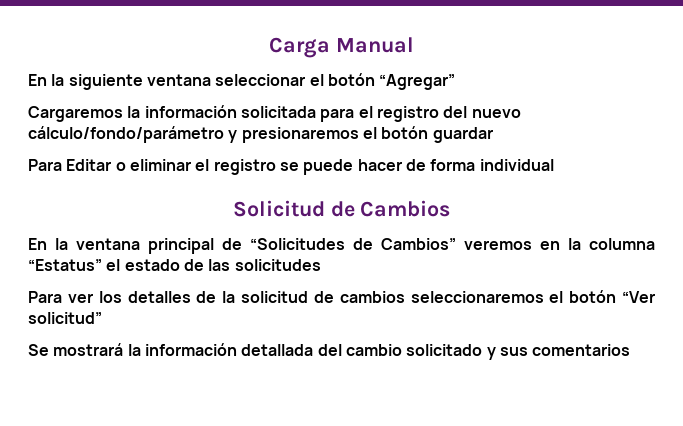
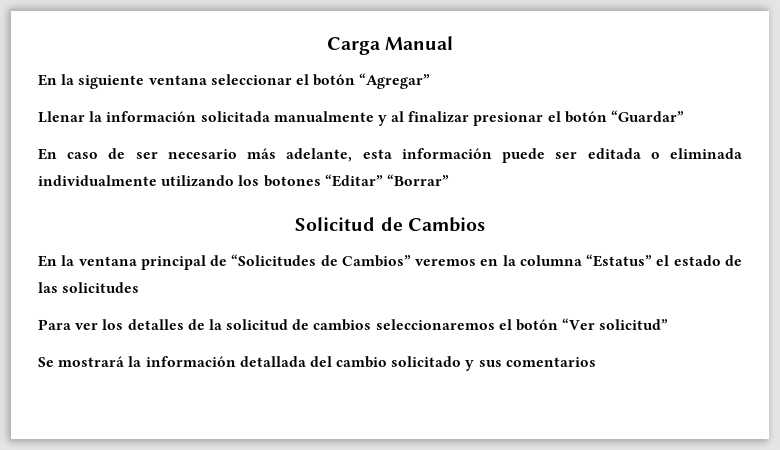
[28,106,123,122] Cargaremos -> [38,111,85,123] Llenar
[320,106,521,122] [28,126,493,143] [28,159,554,175] para el registro del nuevo cálculo/fondo/parámetro y presionaremos el botón guardar // Para Editar o eliminar el registro se puede hacer de forma individual -> [273,110,685,126] [38,148,743,163] [38,174,449,187] manualmente y al finalizar presionar el botón “Guardar” // En caso de ser necesario más adelante, esta información puede ser editada o eliminada individualmente utilizando los botones “Editar” “Borrar”

